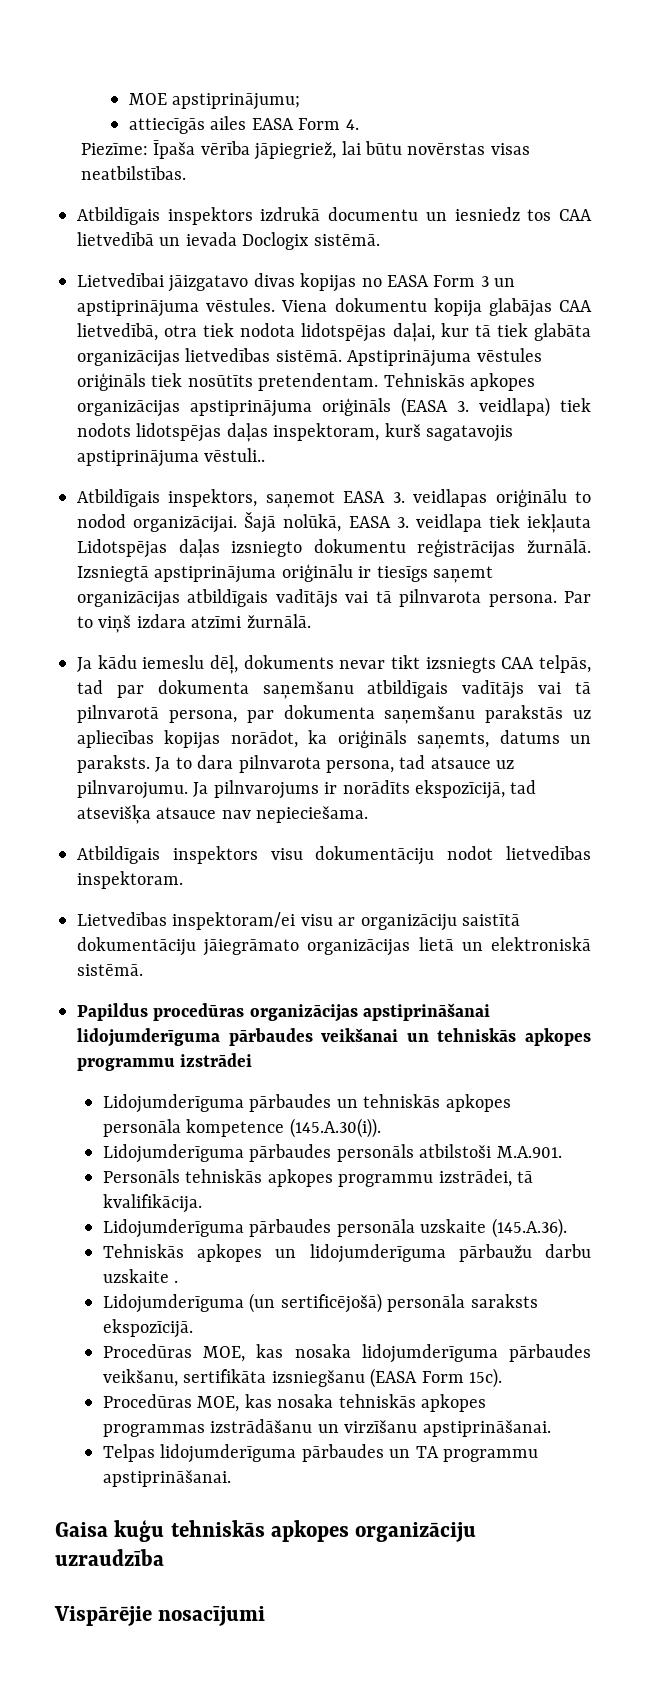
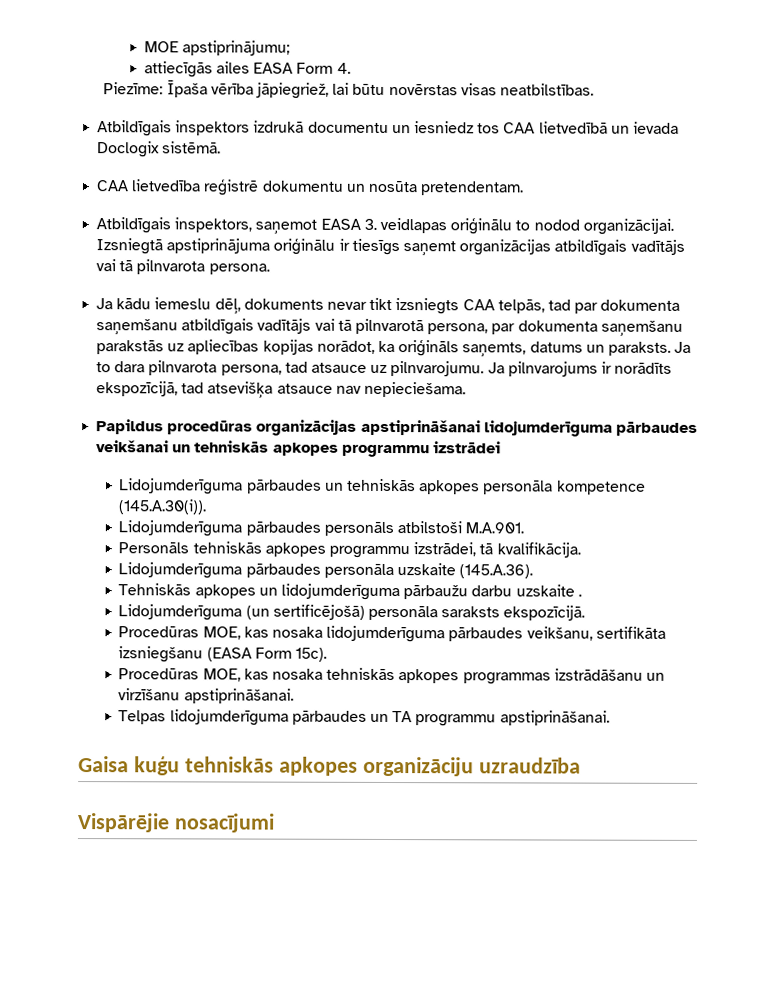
[77,273,516,292] [77,298,592,317] [77,323,591,342] [77,348,542,367] [77,373,535,391] [77,397,591,417] [77,423,513,442] [77,448,266,467] Lietvedībai jāizgatavo divas kopijas no EASA Form 3 un apstiprinājuma vēstules. Viena dokumentu kopija glabājas CAA lietvedībā, otra tiek nodota lidotspējas daļai, kur tā tiek glabāta organizācijas lietvedības sistēmā. Apstiprinājuma vēstules oriģināls tiek nosūtīts pretendentam. Tehniskās apkopes organizācijas apstiprinājuma oriģināls (EASA 3. veidlapa) tiek nodots lidotspējas daļas inspektoram, kurš sagatavojis apstiprinājuma vēstuli.. -> [96,179,525,196] CAA lietvedība reģistrē dokumentu un nosūta pretendentam.
[244,512,591,533] [77,539,591,558] Šajā nolūkā, EASA 3. veidlapa tiek iekļauta Lidotspējas daļas izsniegto dokumentu reģistrācijas žurnālā. -> (674, 226) none
[564,591,591,603] [77,614,311,633] Par to viņš izdara atzīmi žurnālā. -> (270, 269) none
[77,846,591,865] [77,871,183,889] [77,912,520,931] [77,937,591,956] [77,964,143,976] // Atbildīgais inspektors visu dokumentāciju nodot lietvedības inspektoram. // Lietvedības inspektoram/ei visu ar organizāciju saistītā dokumentāciju jāiegrāmato organizācijas lietā un elektroniskā sistēmā. -> (466, 389) none

